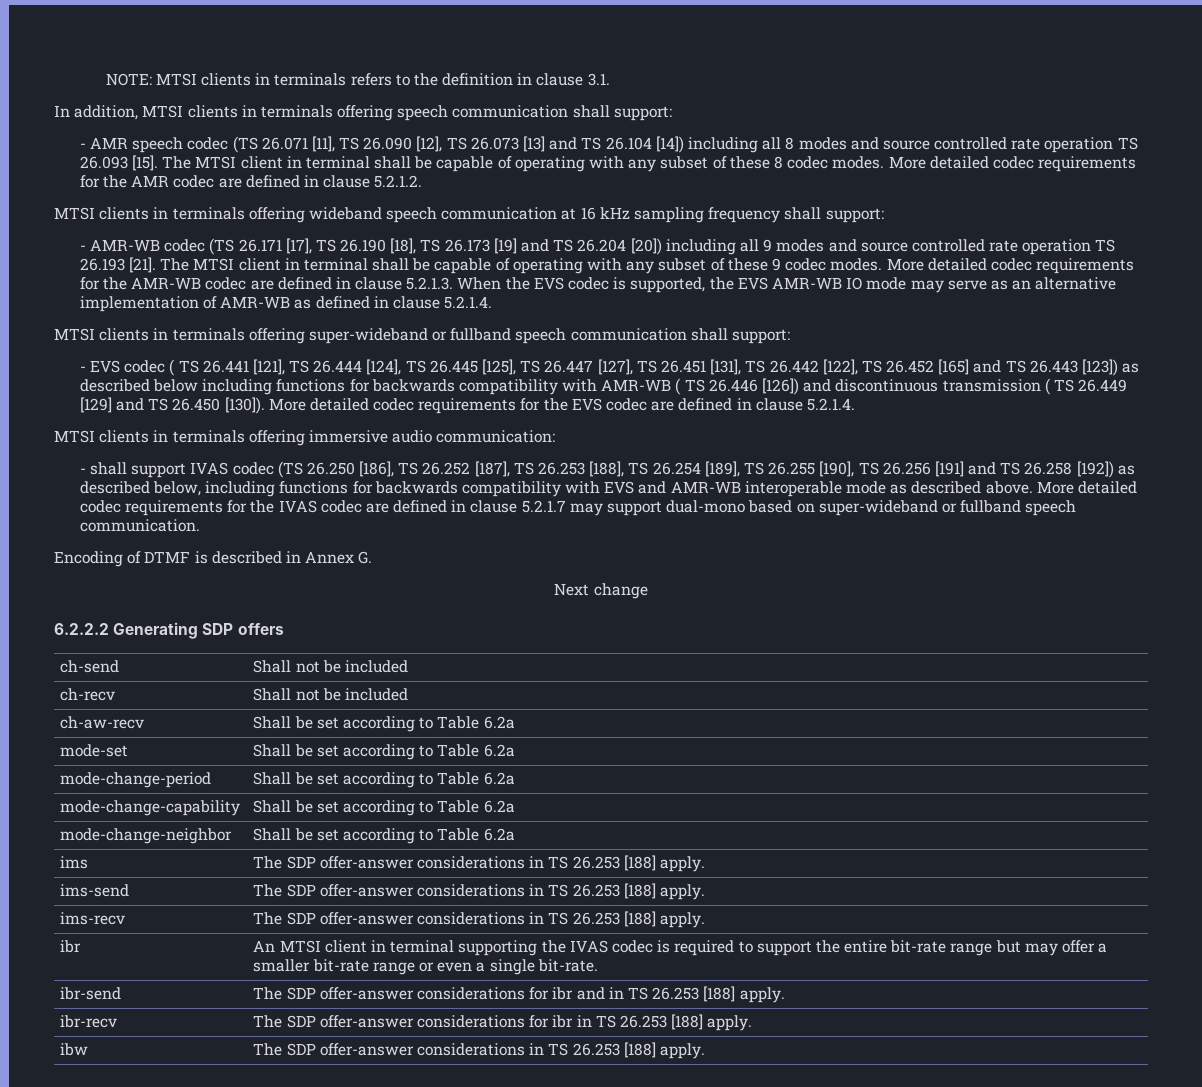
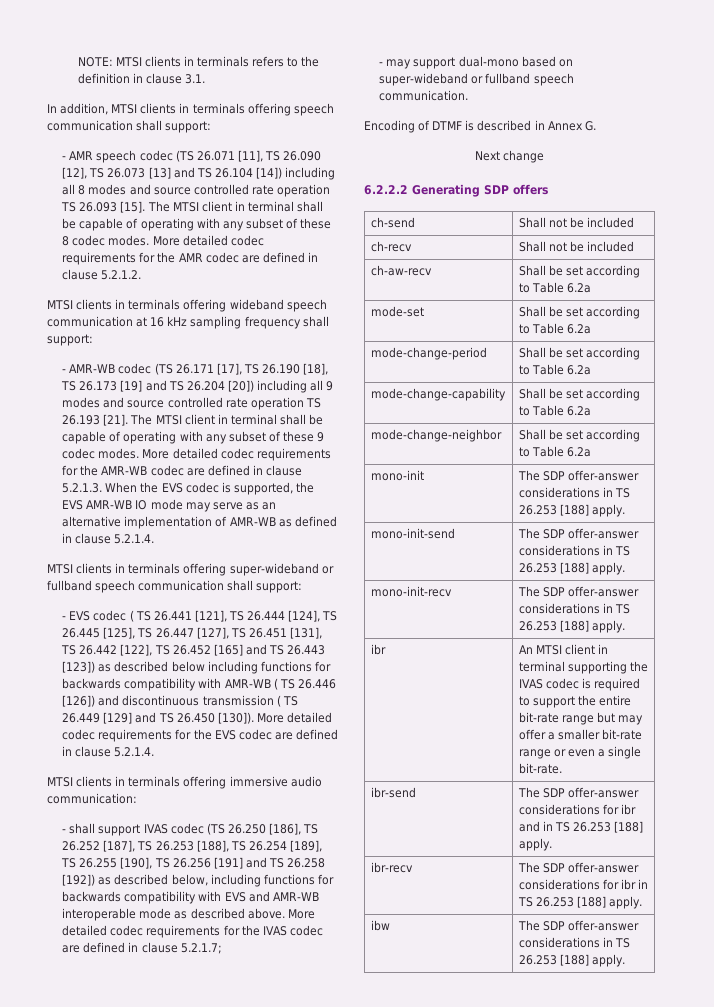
[521,500,566,513] 5.2.1.7 -> [180,943,222,954] [379,62,384,66] 5.2.1.7; // -
[60,856,89,869] [253,855,705,872] [60,884,130,897] [253,883,705,900] [60,912,126,925] ims | The SDP offer-answer considerations in TS 26.253 [188] apply. // ims-send | The SDP offer-answer considerations in TS 26.253 [188] apply. // ims-recv -> [370,470,424,481] [517,470,639,481] [518,487,630,498] [518,504,625,517] [370,528,455,539] [517,528,639,539] [518,545,630,556] [518,562,625,575] [370,586,452,597] mono-init | The SDP offer-answer considerations in TS 26.253 [188] apply. // mono-init-send | The SDP offer-answer considerations in TS 26.253 [188] apply. // mono-init-recv

